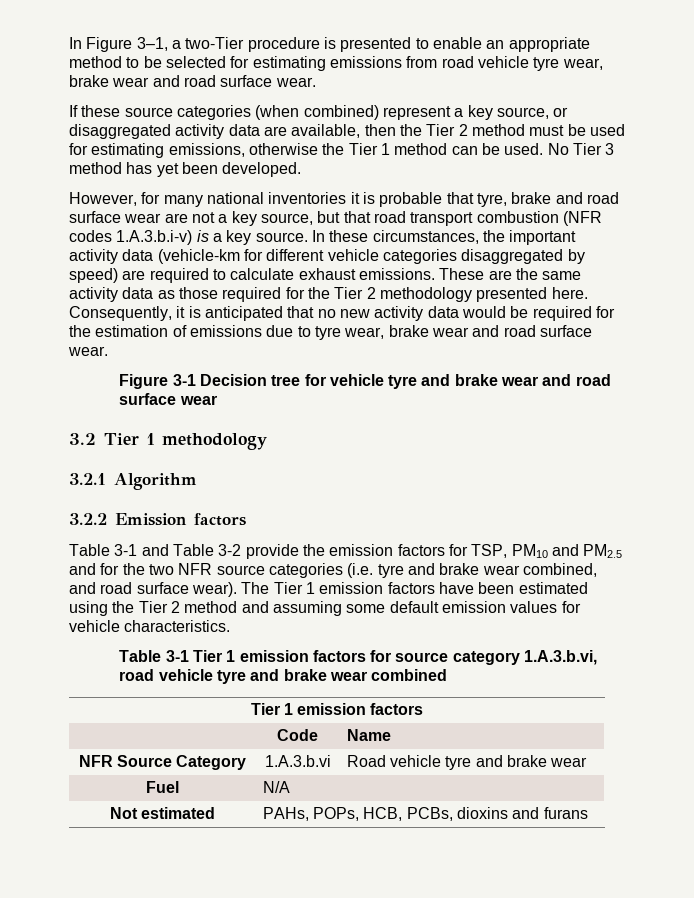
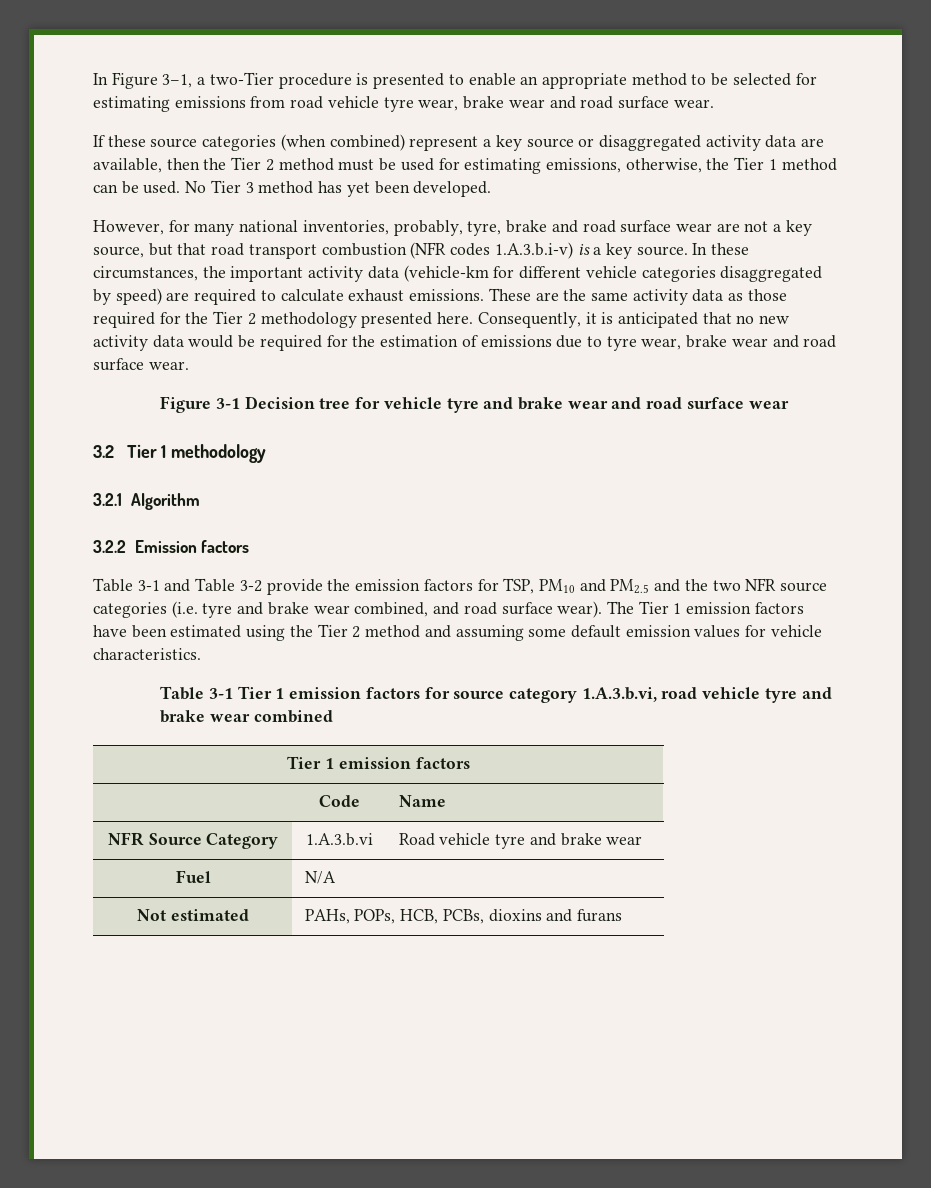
[496,107,549,119] source, -> [526,138,574,148] source
[248,143,318,155] otherwise -> [625,158,702,173] otherwise,
[268,192,474,207] inventories it is probable that -> [302,220,463,236] inventories, probably,
[100,563,120,575] for -> (681, 585) none

